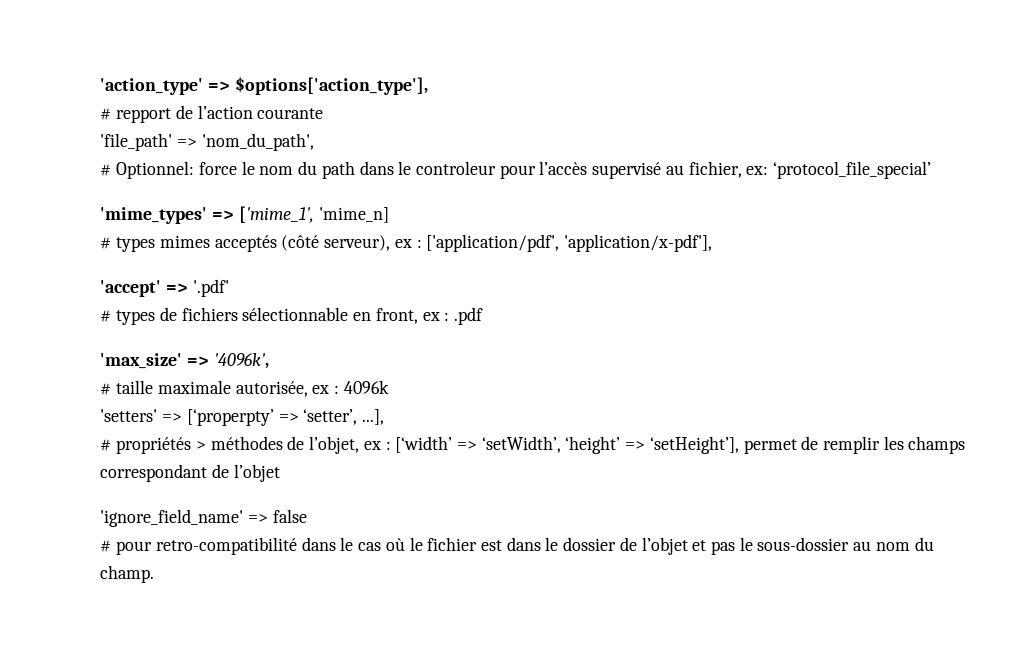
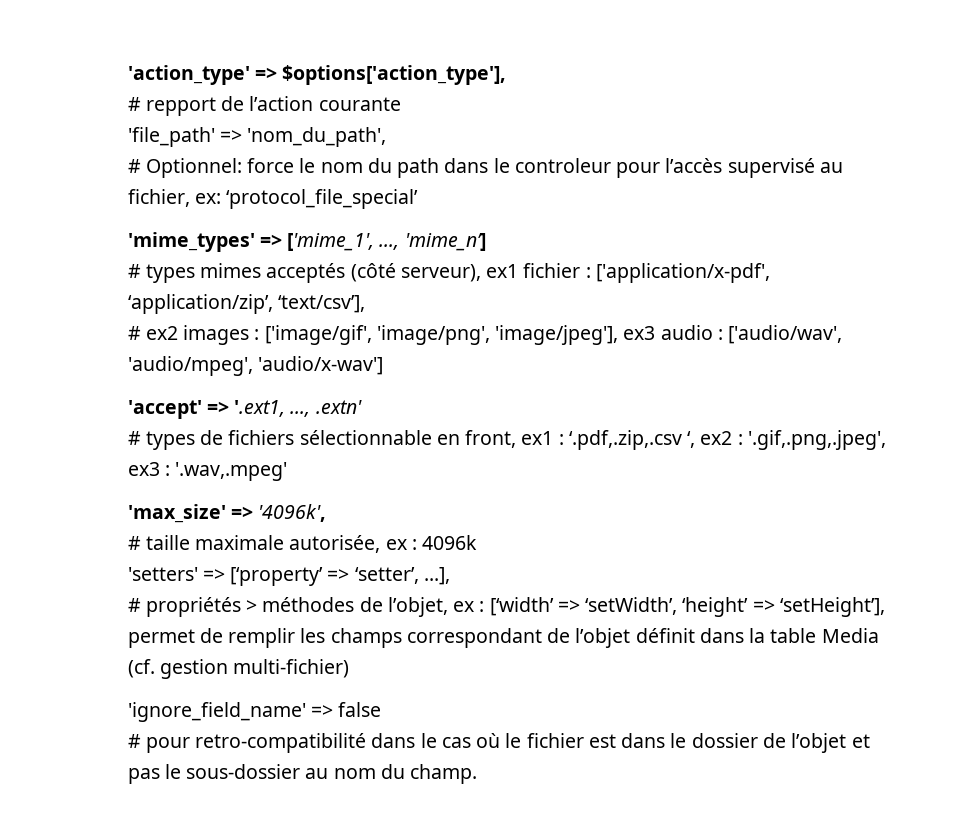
[318,207,389,223] 'mime_n] -> [379,233,486,251] …, 'mime_n’]
[394,234,712,252] ex : ['application/pdf', 'application/x-pdf'], -> [486,263,770,283] [127,294,365,314] [127,325,843,345] [127,356,383,376] ex1 fichier : ['application/x-pdf', ‘application/zip’, ‘text/csv’], // # ex2 images : ['image/gif', 'image/png', 'image/jpeg'], ex3 audio : ['audio/wav', 'audio/mpeg', 'audio/x-wav']
[192,279,229,297] '.pdf' -> [234,400,362,417] '.ext1, …, .extn'
[422,307,483,325] ex : .pdf -> [521,430,886,450] [127,462,288,481] ex1 : ‘.pdf,.zip,.csv ‘, ex2 : '.gif,.png,.jpeg', ex3 : '.wav,.mpeg'
[186,409,274,426] [‘properpty’ -> [230,567,324,586] [‘property’
(280, 473) none -> [635,628,879,643] [127,659,350,679] définit dans la table Media (cf. gestion multi-fichier)

